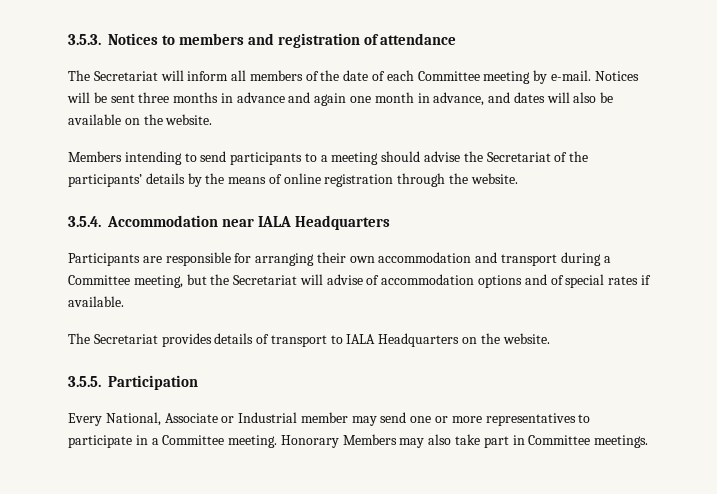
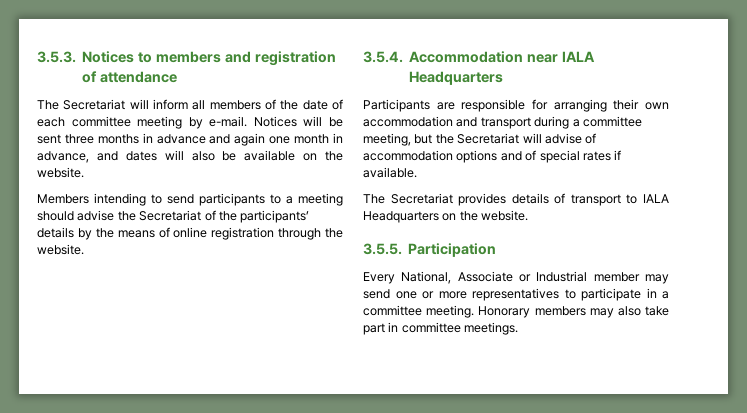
[417,71,480,81] Committee -> [71,116,131,127] committee
[68,275,130,285] Committee -> [582,116,642,127] committee
[162,435,225,445] Committee -> [363,305,422,316] committee
[342,434,397,445] Members -> [534,306,586,316] members
[528,435,591,445] Committee -> [401,322,461,333] committee

